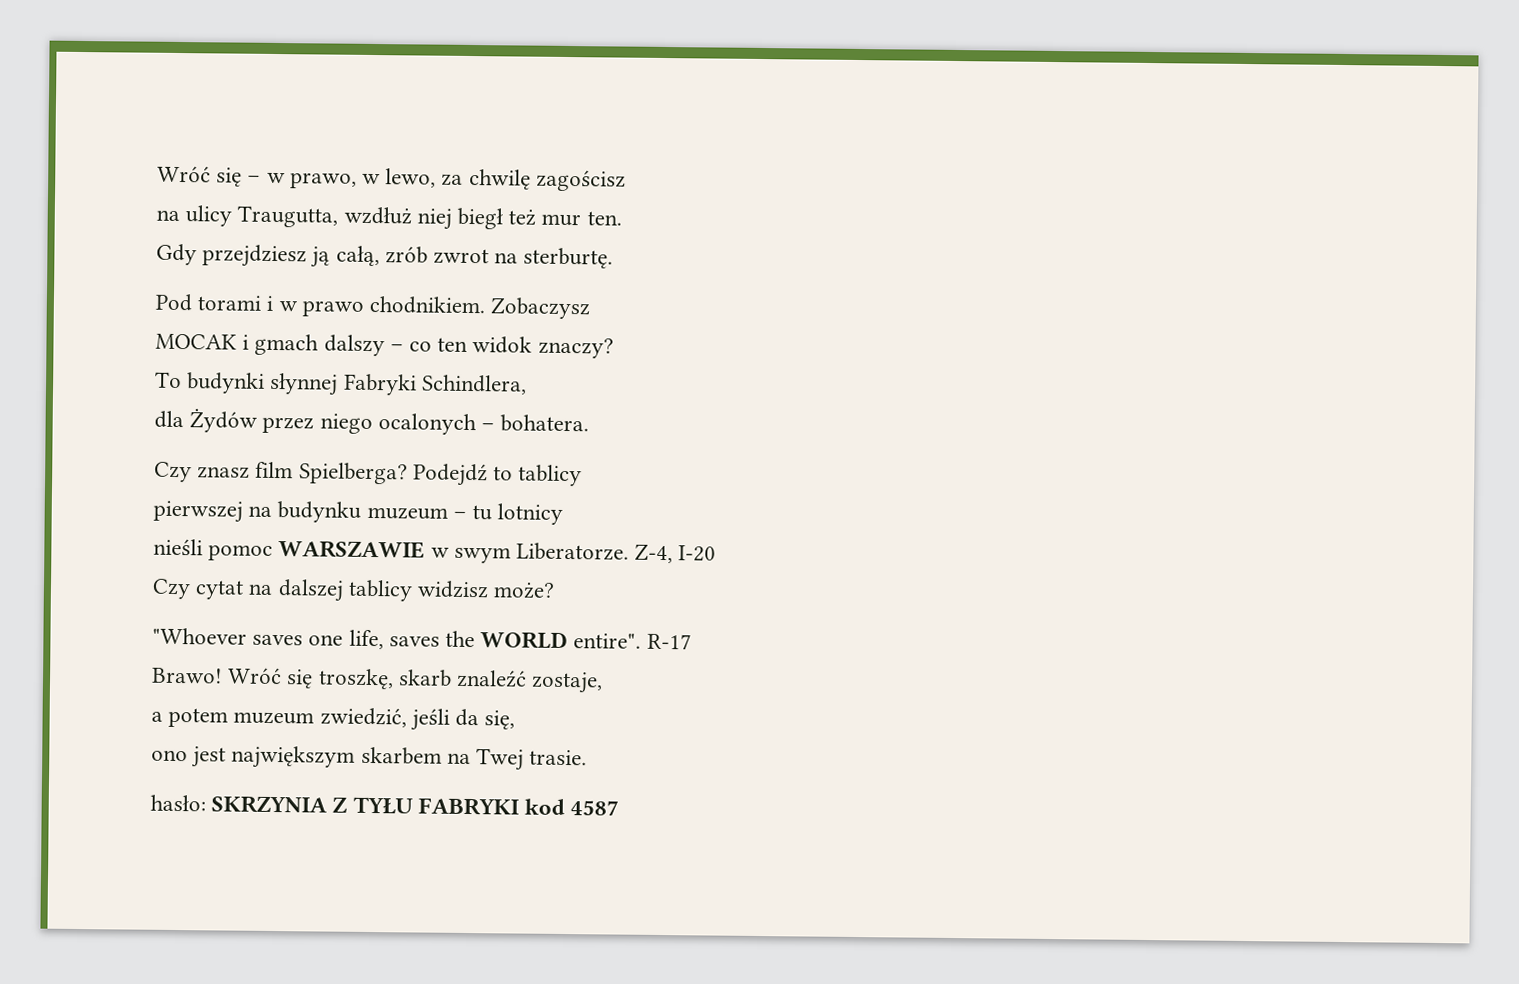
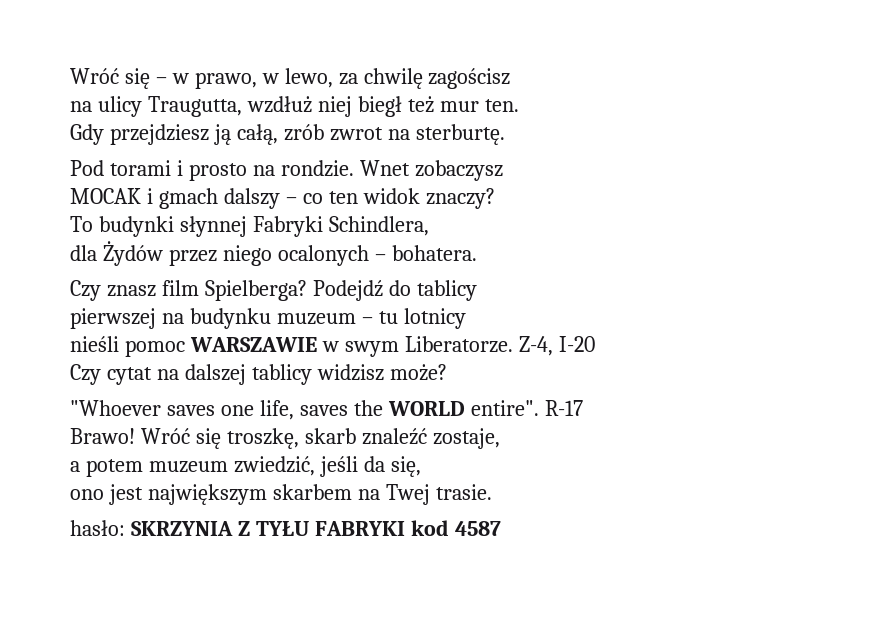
[278,295,591,320] w prawo chodnikiem. Zobaczysz -> [188,160,503,181] prosto na rondzie. Wnet zobaczysz
[493,466,514,481] to -> [388,280,411,296] do

